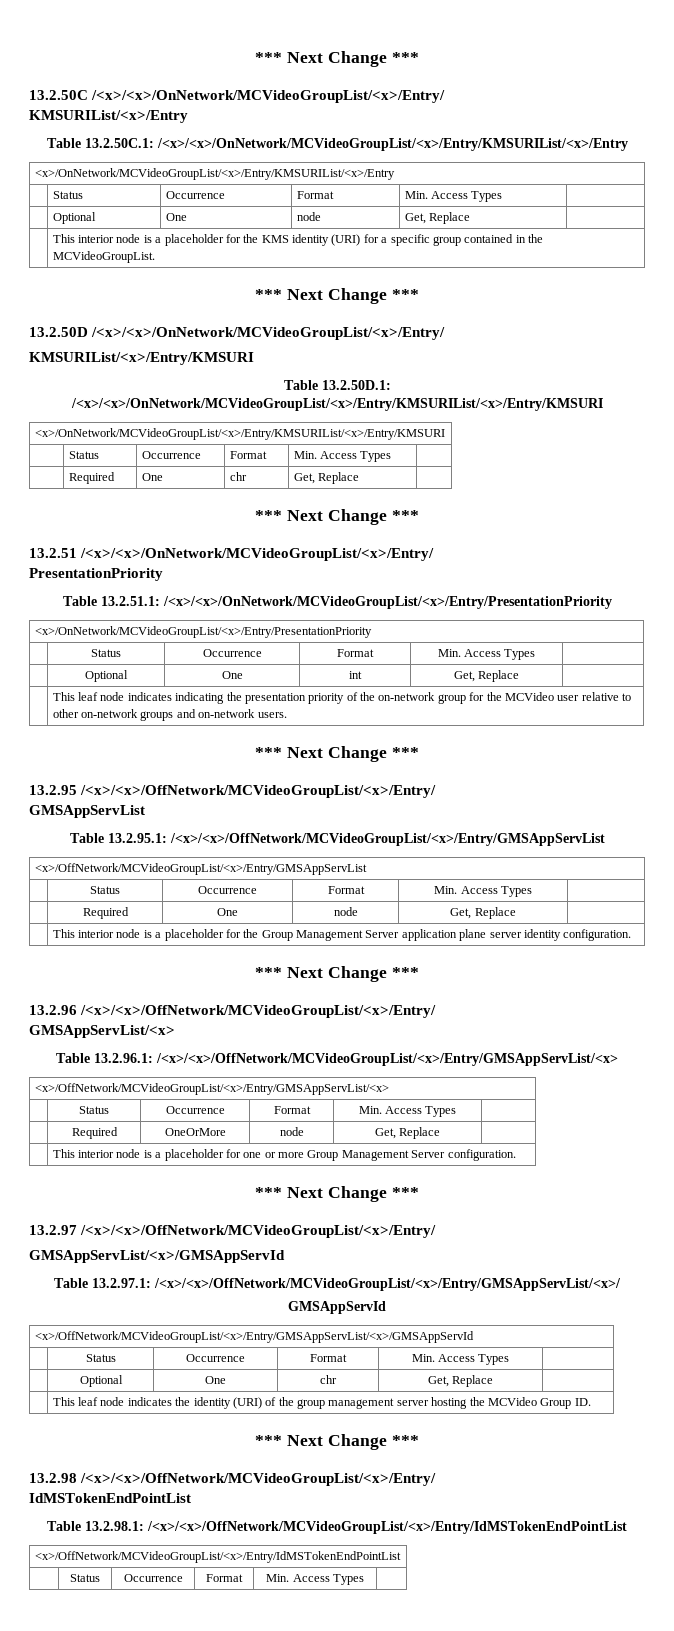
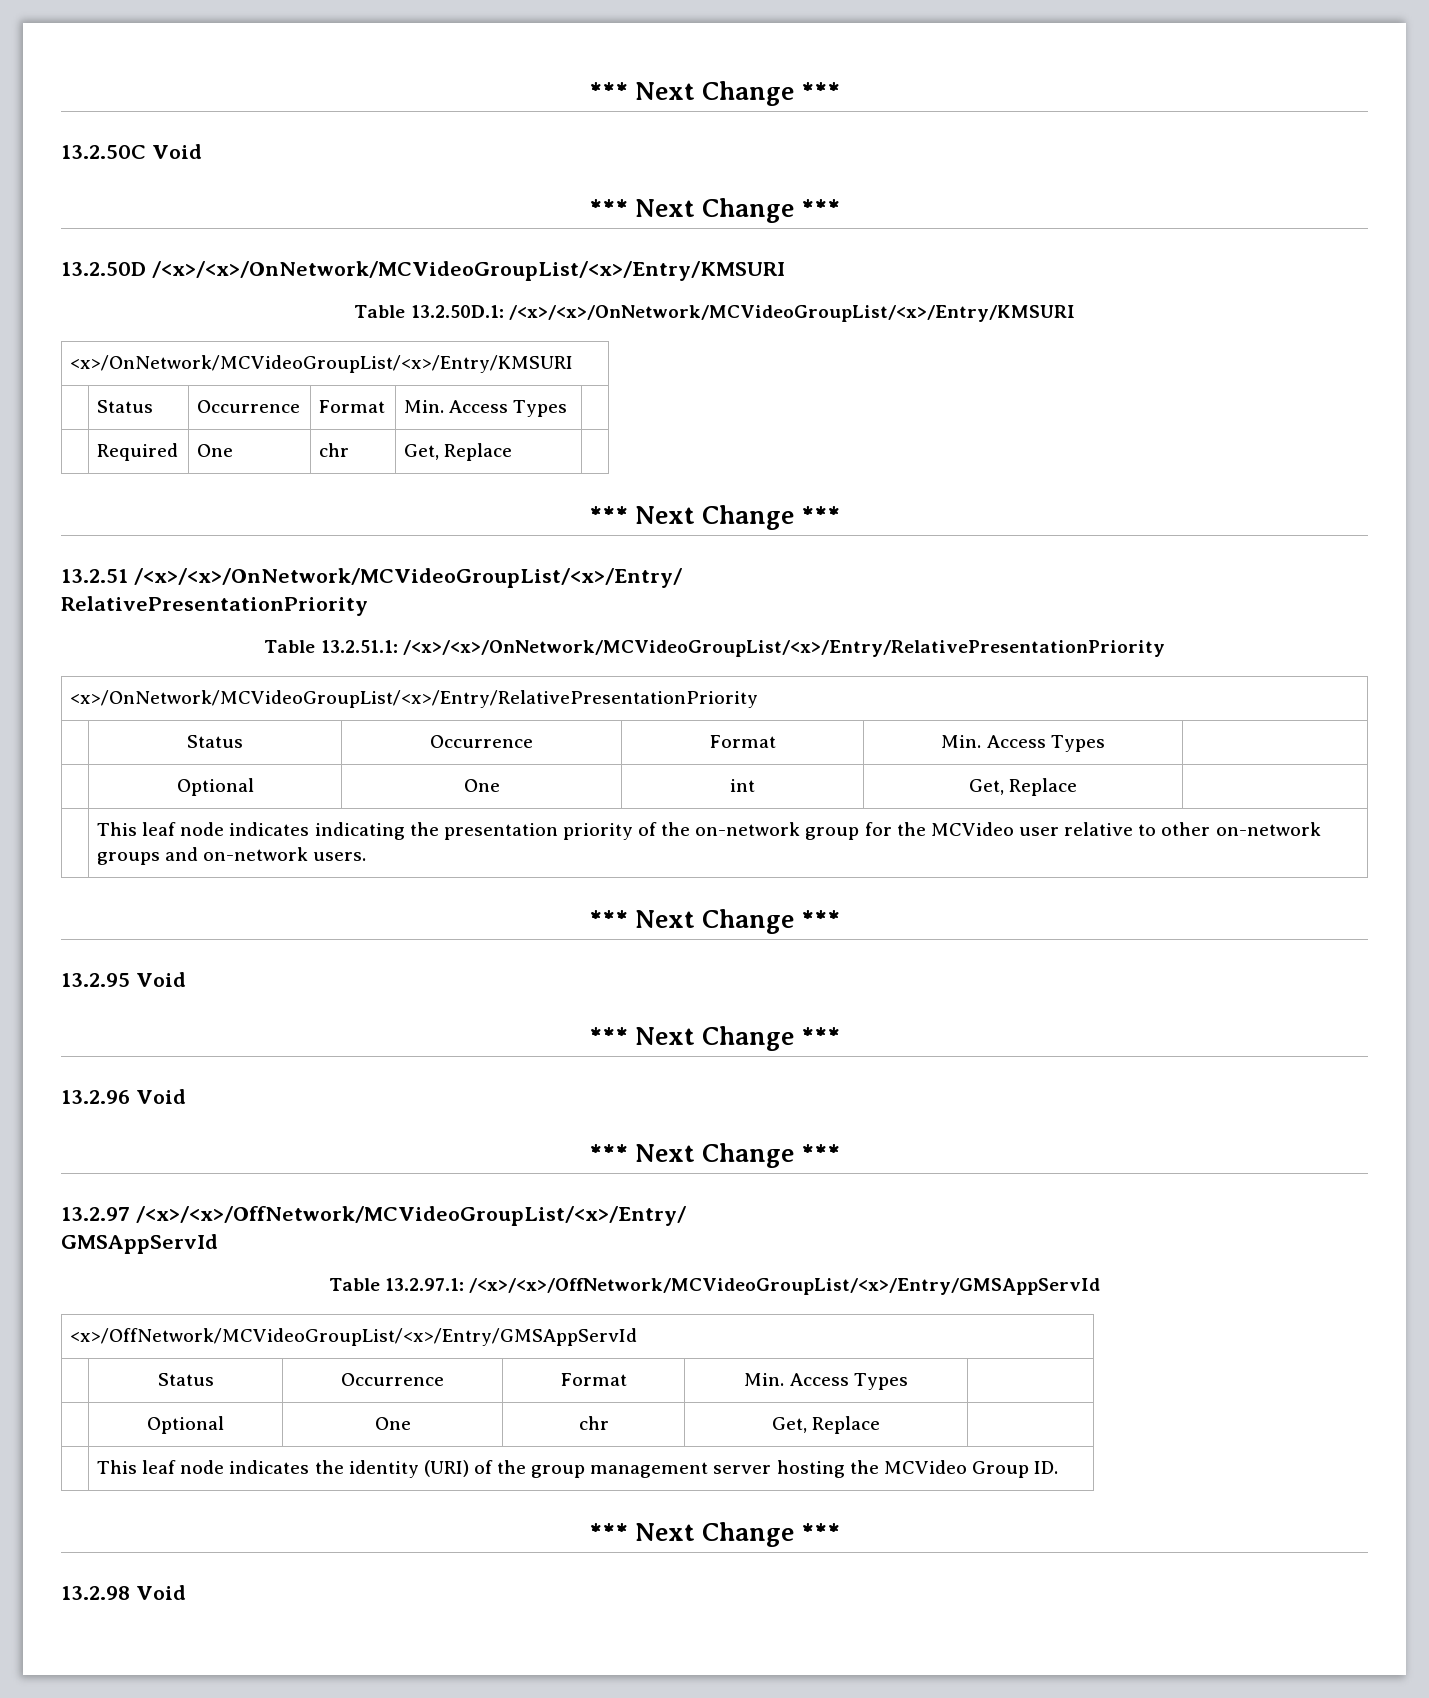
[91,90,446,103] [29,110,188,123] [46,138,628,151] [34,168,395,180] [52,191,83,199] [165,191,225,199] [296,191,334,199] [404,191,503,202] [52,212,96,224] [165,213,187,221] [296,212,321,221] [404,212,471,224] [52,234,544,246] [52,251,155,263] /<x>/<x>/OnNetwork/MCVideoGroupList/<x>/Entry/ // KMSURIList/<x>/Entry // Table 13.2.50C.1: /<x>/<x>/OnNetwork/MCVideoGroupList/<x>/Entry/KMSURIList/<x>/Entry // <x>/OnNetwork/MCVideoGroupList/<x>/Entry/KMSURIList/<x>/Entry // | Status | Occurrence | Format | Min. Access Types | // | Optional | One | node | Get, Replace | // | This interior node is a placeholder for the KMS identity (URI) for a specific group contained in the MCVideoGroupList. -> [151,144,202,159] Void
[91,327,446,340] [29,352,254,365] /<x>/<x>/OnNetwork/MCVideoGroupList/<x>/Entry/ // KMSURIList/<x>/Entry/KMSURI -> [151,261,785,281] /<x>/<x>/OnNetwork/MCVideoGroupList/<x>/Entry/KMSURI
[70,398,603,411] [34,428,445,440] /<x>/<x>/OnNetwork/MCVideoGroupList/<x>/Entry/KMSURIList/<x>/Entry/KMSURI // <x>/OnNetwork/MCVideoGroupList/<x>/Entry/KMSURIList/<x>/Entry/KMSURI -> [508,305,1075,322] [70,355,574,373] /<x>/<x>/OnNetwork/MCVideoGroupList/<x>/Entry/KMSURI // <x>/OnNetwork/MCVideoGroupList/<x>/Entry/KMSURI
[29,568,163,581] PresentationPriority -> [61,596,368,616] RelativePresentationPriority
[162,596,612,609] [34,626,372,638] /<x>/<x>/OnNetwork/MCVideoGroupList/<x>/Entry/PresentationPriority // <x>/OnNetwork/MCVideoGroupList/<x>/Entry/PresentationPriority -> [402,640,1165,657] [70,690,759,708] /<x>/<x>/OnNetwork/MCVideoGroupList/<x>/Entry/RelativePresentationPriority // <x>/OnNetwork/MCVideoGroupList/<x>/Entry/RelativePresentationPriority
[80,785,437,798] [29,805,145,818] [69,833,605,846] [34,863,367,875] [90,886,120,894] [198,886,257,894] [327,886,365,894] [434,886,532,897] [82,907,129,919] [217,908,238,916] [333,907,358,916] [450,907,516,919] [52,929,632,941] /<x>/<x>/OffNetwork/MCVideoGroupList/<x>/Entry/ // GMSAppServList // Table 13.2.95.1: /<x>/<x>/OffNetwork/MCVideoGroupList/<x>/Entry/GMSAppServList // <x>/OffNetwork/MCVideoGroupList/<x>/Entry/GMSAppServList // | Status | Occurrence | Format | Min. Access Types | // | Required | One | node | Get, Replace | // | This interior node is a placeholder for the Group Management Server application plane server identity configuration. -> [135,972,186,987] Void
[80,1005,437,1018] [29,1025,175,1038] [56,1053,618,1066] [34,1083,389,1095] [79,1106,109,1114] [165,1106,225,1114] [273,1106,311,1114] [358,1106,457,1117] [71,1127,118,1139] [164,1128,226,1136] [279,1127,304,1136] [374,1127,441,1139] [52,1149,516,1161] /<x>/<x>/OffNetwork/MCVideoGroupList/<x>/Entry/ // GMSAppServList/<x> // Table 13.2.96.1: /<x>/<x>/OffNetwork/MCVideoGroupList/<x>/Entry/GMSAppServList/<x> // <x>/OffNetwork/MCVideoGroupList/<x>/Entry/GMSAppServList/<x> // | Status | Occurrence | Format | Min. Access Types | // | Required | OneOrMore | node | Get, Replace | // | This interior node is a placeholder for one or more Group Management Server configuration. -> [135,1089,186,1104] Void
[29,1250,285,1263] GMSAppServList/<x>/GMSAppServId -> [61,1234,218,1254] GMSAppServId
[154,1278,621,1291] [288,1301,386,1314] [34,1331,474,1343] /<x>/<x>/OffNetwork/MCVideoGroupList/<x>/Entry/GMSAppServList/<x>/ // GMSAppServId // <x>/OffNetwork/MCVideoGroupList/<x>/Entry/GMSAppServList/<x>/GMSAppServId -> [469,1278,1101,1295] [70,1328,638,1346] /<x>/<x>/OffNetwork/MCVideoGroupList/<x>/Entry/GMSAppServId // <x>/OffNetwork/MCVideoGroupList/<x>/Entry/GMSAppServId
[80,1473,437,1486] [29,1493,191,1503] [47,1521,627,1534] [34,1551,401,1563] [70,1574,100,1582] [123,1574,183,1582] [206,1574,243,1582] [266,1574,364,1585] /<x>/<x>/OffNetwork/MCVideoGroupList/<x>/Entry/ // IdMSTokenEndPointList // Table 13.2.98.1: /<x>/<x>/OffNetwork/MCVideoGroupList/<x>/Entry/IdMSTokenEndPointList // <x>/OffNetwork/MCVideoGroupList/<x>/Entry/IdMSTokenEndPointList // | Status | Occurrence | Format | Min. Access Types | -> [135,1585,186,1600] Void

